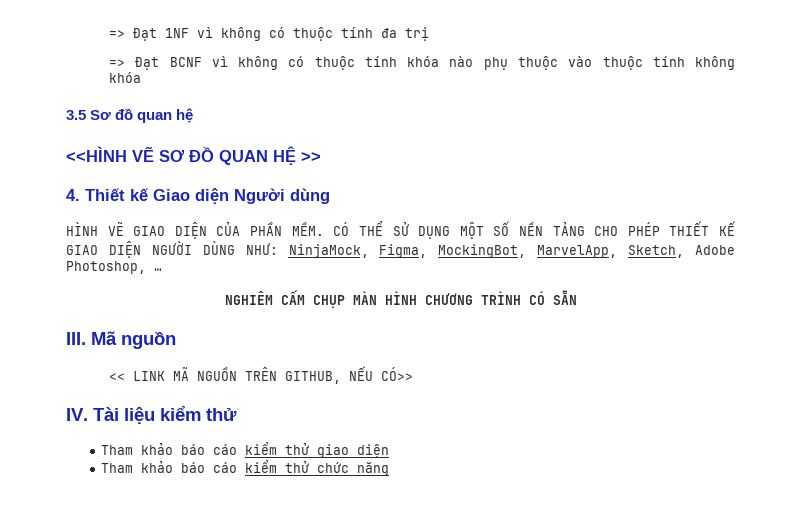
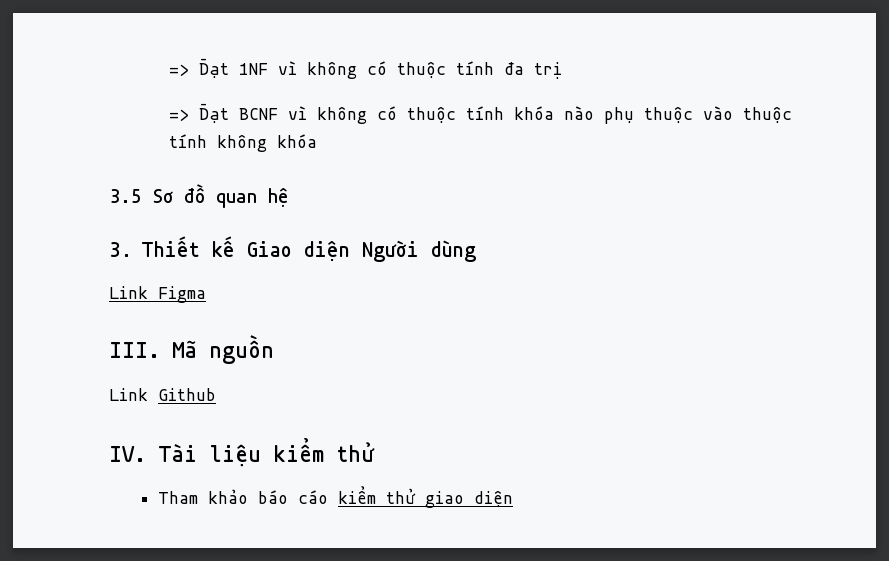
[66,146,321,165] [66,189,80,201] <<HÌNH VẼ SƠ ĐỒ QUAN HỆ >> // 4. -> [109,242,132,257] 3.
[66,221,736,239] [66,241,735,258] [66,261,162,274] [224,290,577,308] [66,331,176,349] [109,366,414,384] HÌNH VẼ GIAO DIỆN CỦA PHẦN MỀM. CÓ THỂ SỬ DỤNG MỘT SỐ NỀN TẢNG CHO PHÉP THIẾT KẾ GIAO DIỆN NGƯỜI DÙNG NHƯ: NinjaMock, Figma, MockingBot, MarvelApp, Sketch, Adobe Photoshop, … // NGHIÊM CẤM CHỤP MÀN HÌNH CHƯƠNG TRÌNH CÓ SẴN // III. Mã nguồn // << LINK MÃ NGUỒN TRÊN GITHUB, NẾU CÓ>> -> [109,286,206,303] [109,335,274,364] [109,388,216,401] Link Figma // III. Mã nguồn // Link Github
[101,460,390,476] // Tham khảo báo cáo kiểm thử chức năng -> (514, 499) none

